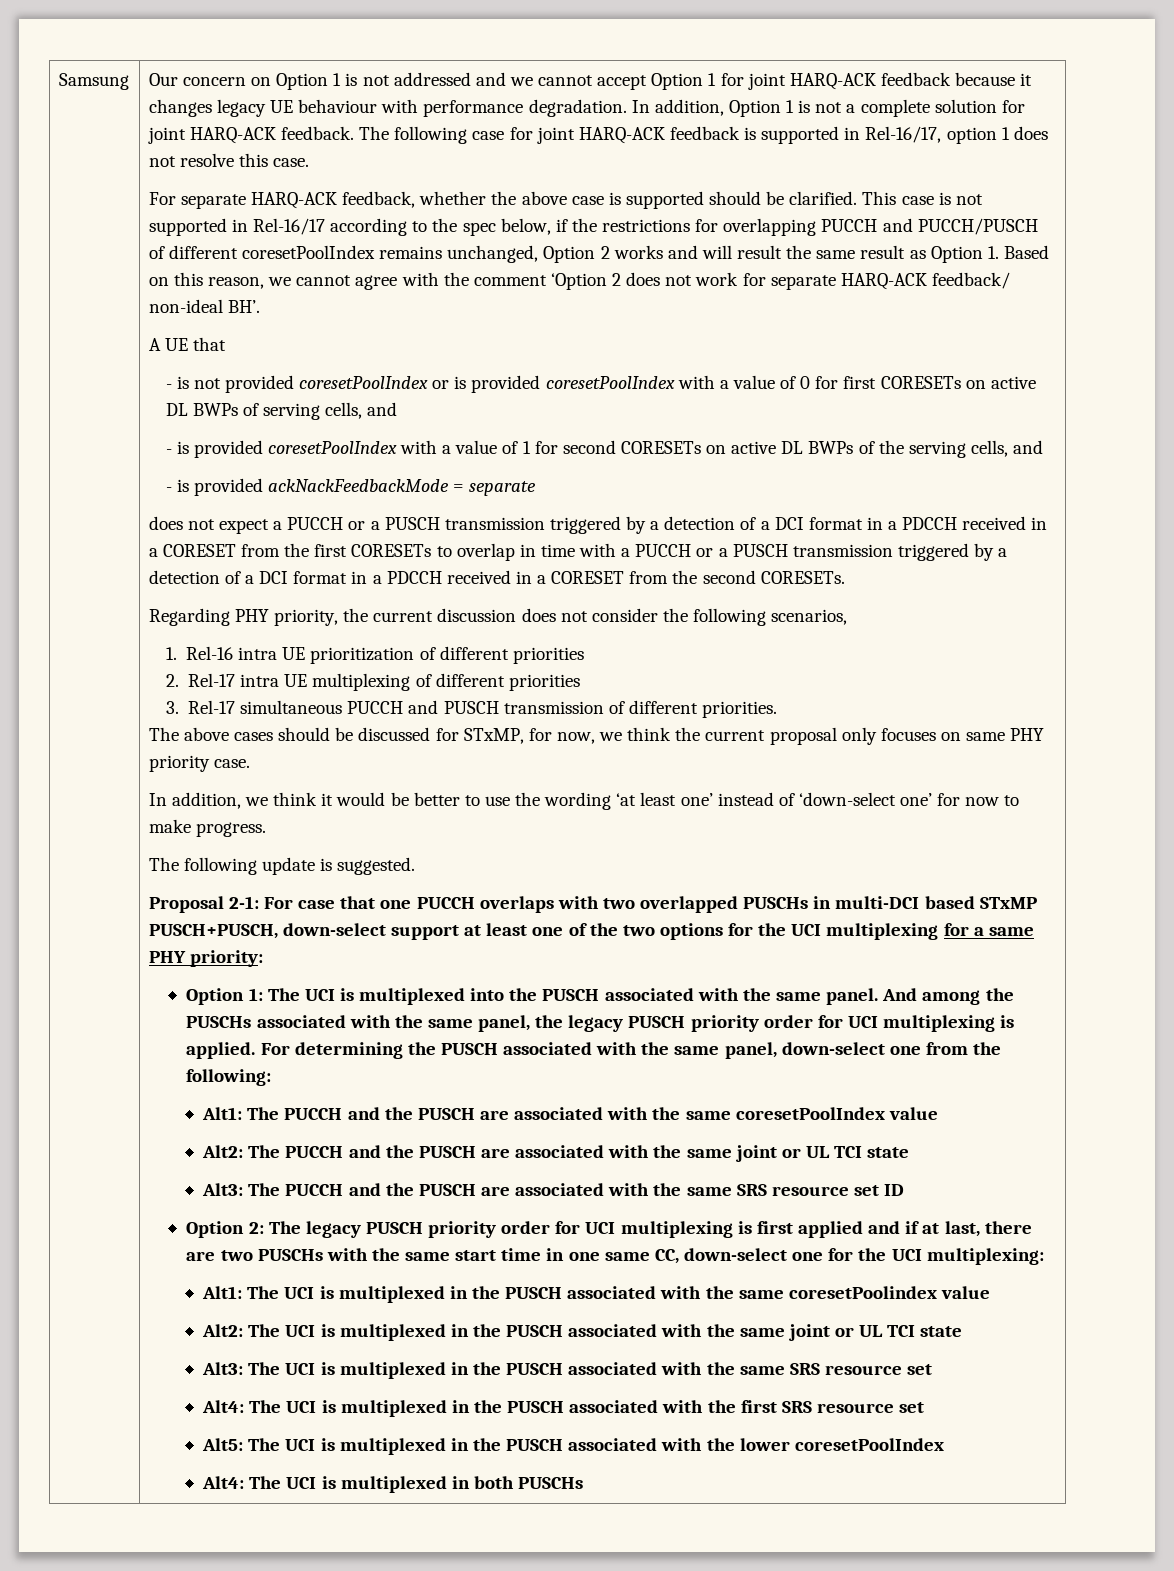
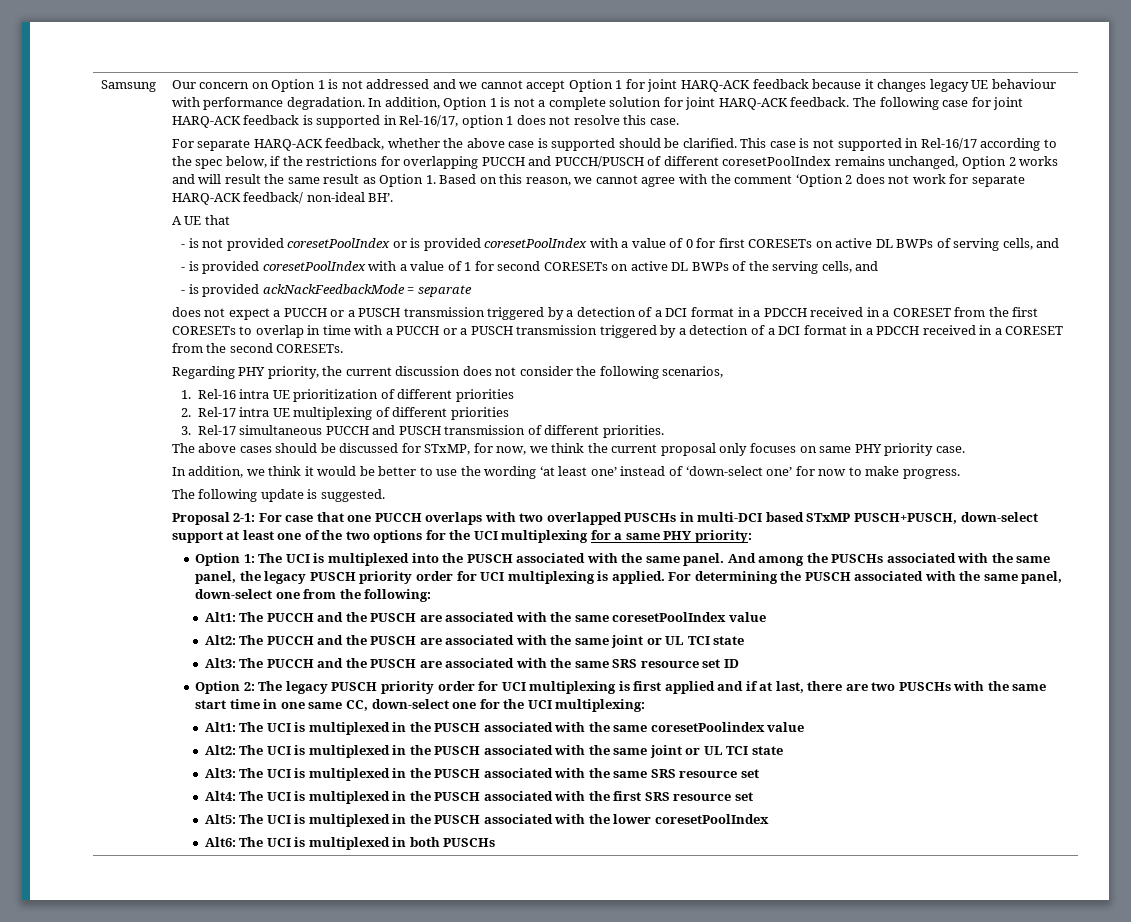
[202,1476,245,1489] Alt4: -> [204,837,236,847] Alt6:

